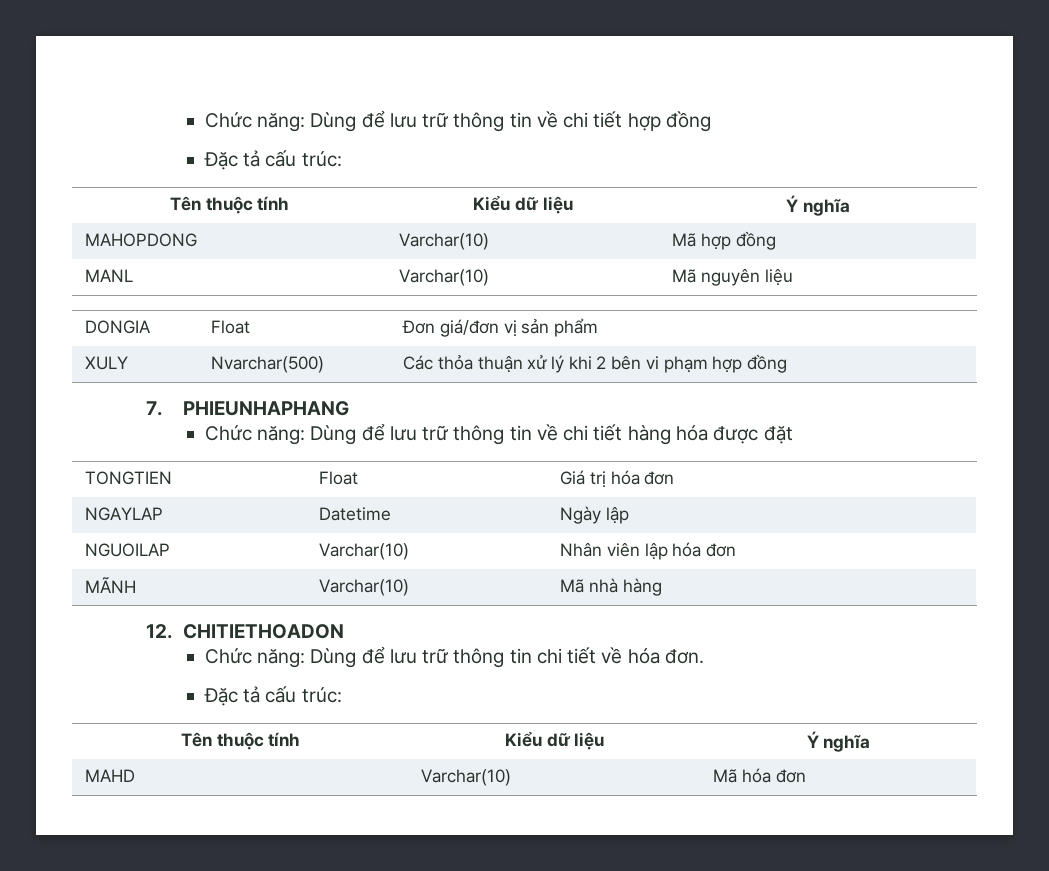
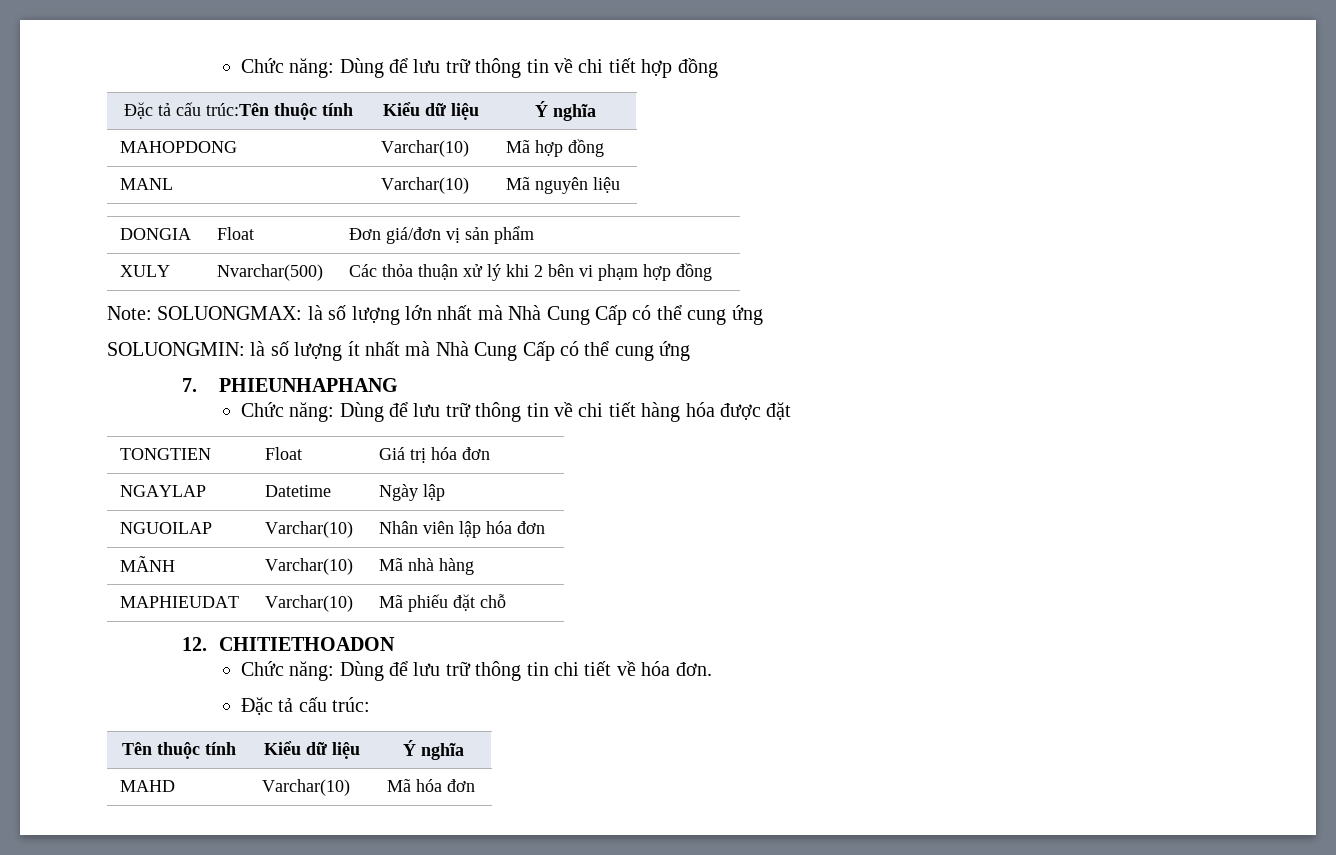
[203,150,342,170] [169,196,201,211] // Đặc tả cấu trúc: // Tên -> [123,102,269,119] // Đặc tả cấu trúc:Tên
(788, 363) none -> [107,305,763,325] [107,341,691,361] // Note: SOLUONGMAX: là số lượng lớn nhất mà Nhà Cung Cấp có thể cung ứng // SOLUONGMIN: là số lượng ít nhất mà Nhà Cung Cấp có thể cung ứng
(662, 587) none -> [119,596,239,608] [264,595,353,612] [378,594,506,612] // MAPHIEUDAT | Varchar(10) | Mã phiếu đặt chỗ

